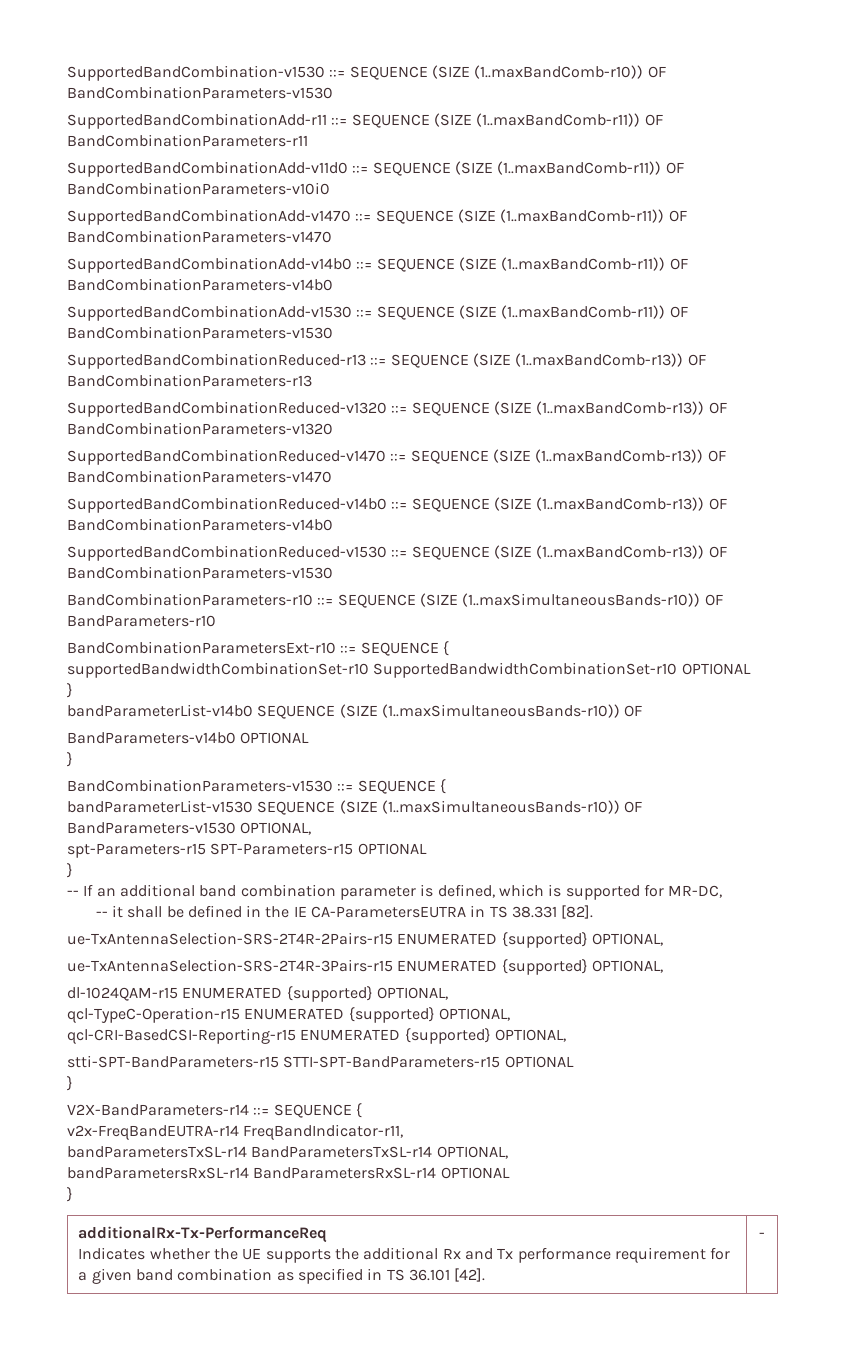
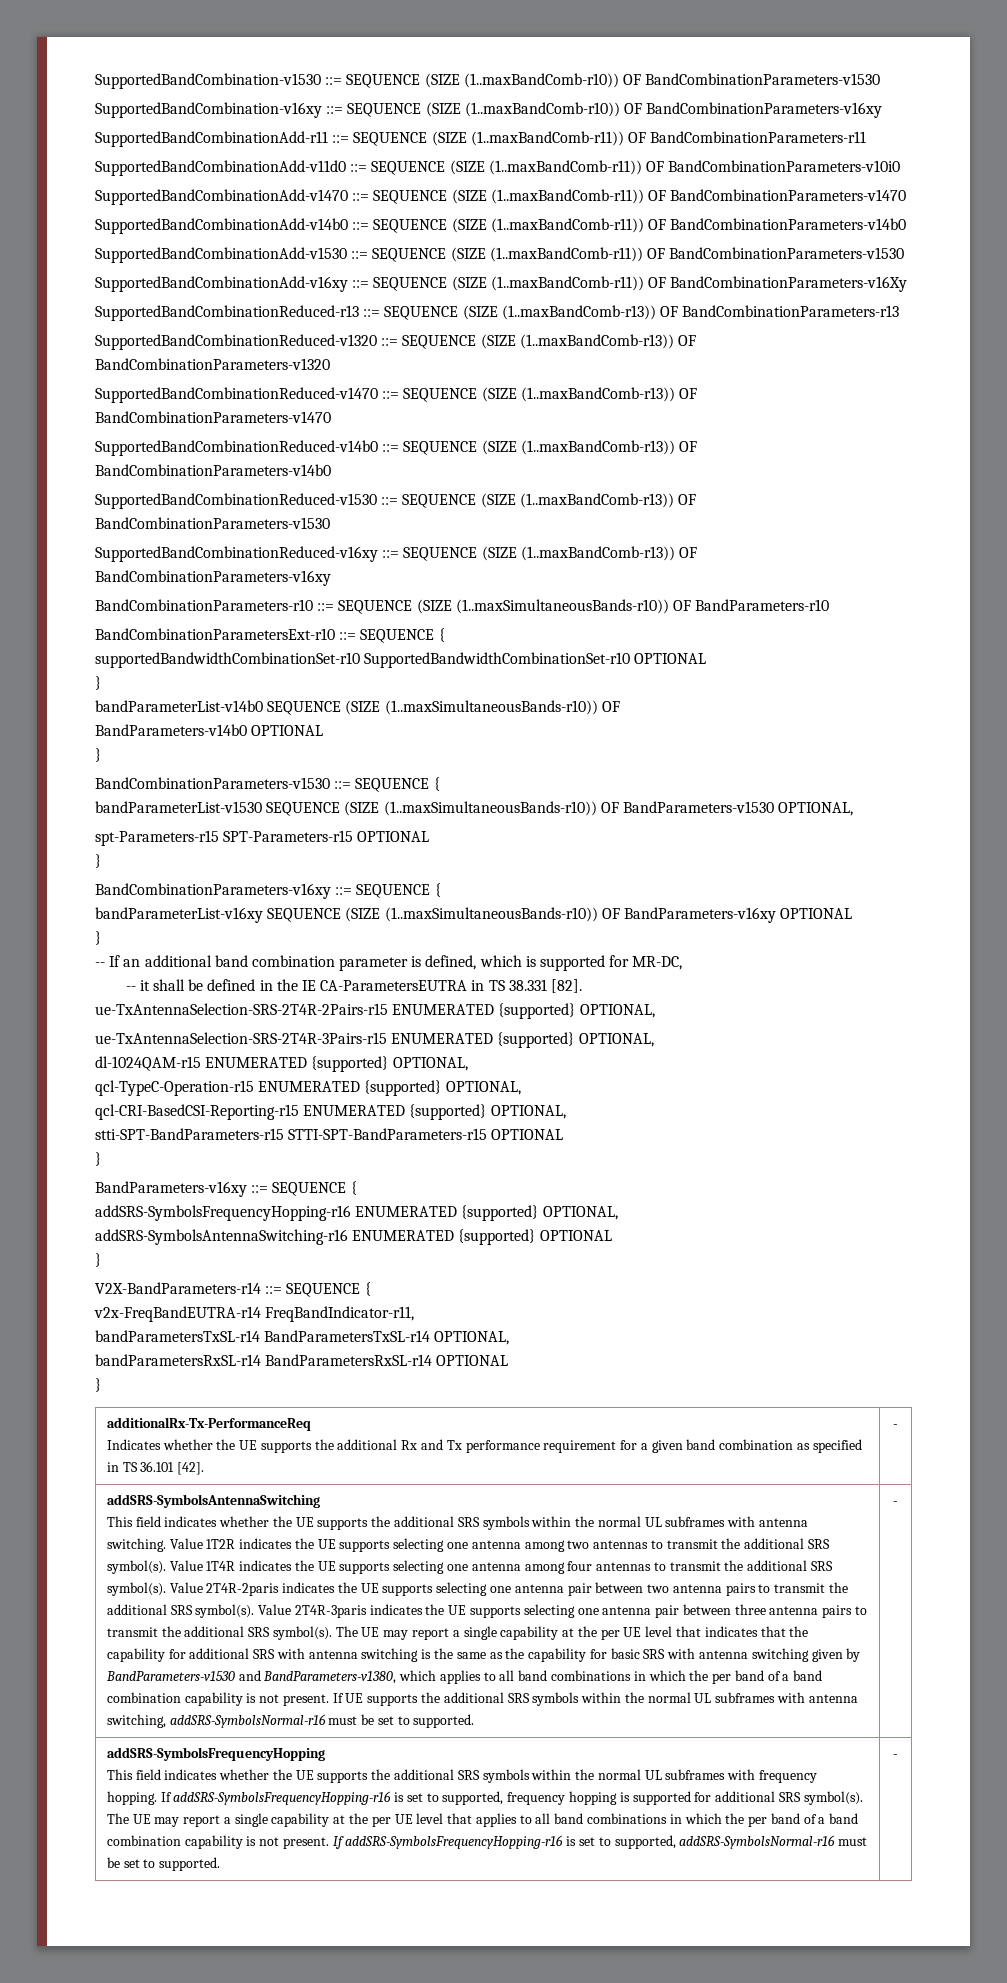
(333, 92) none -> [95,102,883,118] // SupportedBandCombination-v16xy ::= SEQUENCE (SIZE (1..maxBandComb-r10)) OF BandCombinationParameters-v16xy
(333, 332) none -> [95,276,908,292] // SupportedBandCombinationAdd-v16xy ::= SEQUENCE (SIZE (1..maxBandComb-r11)) OF BandCombinationParameters-v16Xy
(333, 572) none -> [95,546,697,562] [95,570,331,586] // SupportedBandCombinationReduced-v16xy ::= SEQUENCE (SIZE (1..maxBandComb-r13)) OF BandCombinationParameters-v16xy
(73, 870) none -> [95,883,441,899] [95,907,853,923] [95,931,101,945] // BandCombinationParameters-v16xy ::= SEQUENCE { // bandParameterList-v16xy SEQUENCE (SIZE (1..maxSimultaneousBands-r10)) OF BandParameters-v16xy OPTIONAL // }
(73, 1083) none -> [95,1181,357,1197] [95,1205,618,1221] [95,1229,612,1245] [95,1253,101,1267] // BandParameters-v16xy ::= SEQUENCE { // addSRS-SymbolsFrequencyHopping-r16 ENUMERATED {supported} OPTIONAL, // addSRS-SymbolsAntennaSwitching-r16 ENUMERATED {supported} OPTIONAL // }
(765, 1235) none -> [106,1494,320,1508] [106,1516,809,1530] [106,1538,831,1552] [106,1560,834,1574] [106,1582,849,1596] [106,1604,868,1618] [106,1626,809,1640] [106,1648,861,1662] [105,1670,823,1684] [106,1692,858,1706] [106,1714,475,1728] [893,1501,898,1505] [106,1747,325,1761] [106,1769,818,1783] [106,1791,863,1805] [106,1813,859,1827] [106,1835,868,1849] [106,1857,221,1871] [893,1754,898,1758] // addSRS-SymbolsAntennaSwitching // This field indicates whether the UE supports the additional SRS symbols within the normal UL subframes with antenna switching. Value 1T2R indicates the UE supports selecting one antenna among two antennas to transmit the additional SRS symbol(s). Value 1T4R indicates the UE supports selecting one antenna among four antennas to transmit the additional SRS symbol(s). Value 2T4R-2paris indicates the UE supports selecting one antenna pair between two antenna pairs to transmit the additional SRS symbol(s). Value 2T4R-3paris indicates the UE supports selecting one antenna pair between three antenna pairs to transmit the additional SRS symbol(s). The UE may report a single capability at the per UE level that indicates that the capability for additional SRS with antenna switching is the same as the capability for basic SRS with antenna switching given by BandParameters-v1530 and BandParameters-v1380, which applies to all band combinations in which the per band of a band combination capability is not present. If UE supports the additional SRS symbols within the normal UL subframes with antenna switching, addSRS-SymbolsNormal-r16 must be set to supported. | - // addSRS-SymbolsFrequencyHopping // This field indicates whether the UE supports the additional SRS symbols within the normal UL subframes with frequency hopping. If addSRS-SymbolsFrequencyHopping-r16 is set to supported, frequency hopping is supported for additional SRS symbol(s). The UE may report a single capability at the per UE level that applies to all band combinations in which the per band of a band combination capability is not present. If addSRS-SymbolsFrequencyHopping-r16 is set to supported, addSRS-SymbolsNormal-r16 must be set to supported. | -

